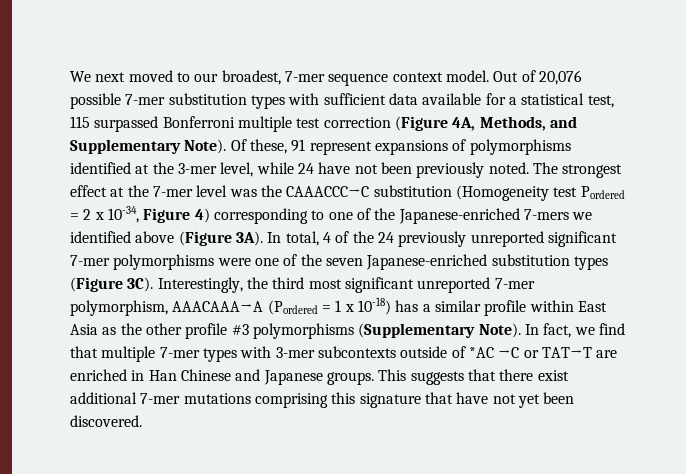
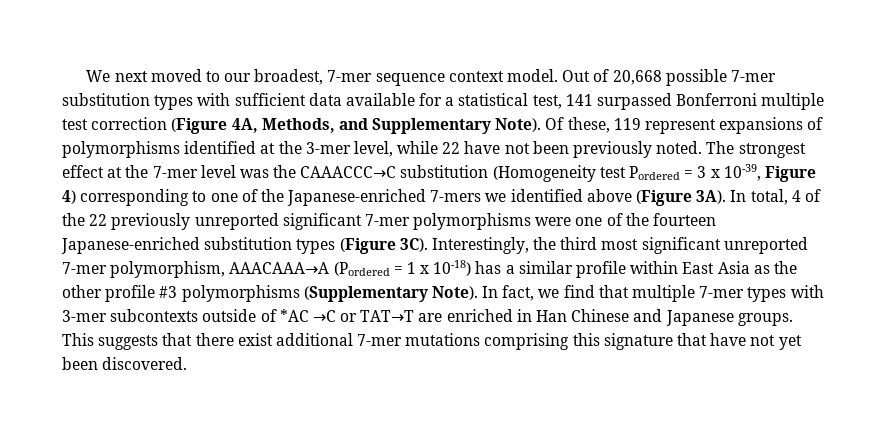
[538,70,582,85] 20,076 -> [612,70,662,85] 20,668
[70,116,90,128] 115 -> [565,94,593,106] 141
[291,139,306,152] 91 -> [613,118,641,130] 119
[297,163,314,174] 24 -> [442,142,461,154] 22
[83,206,139,223] 2 x 10-34, -> [697,164,761,181] 3 x 10-39,
[377,232,394,243] 24 -> [89,214,108,226] 22
[325,258,363,266] seven -> [653,213,717,226] fourteen

